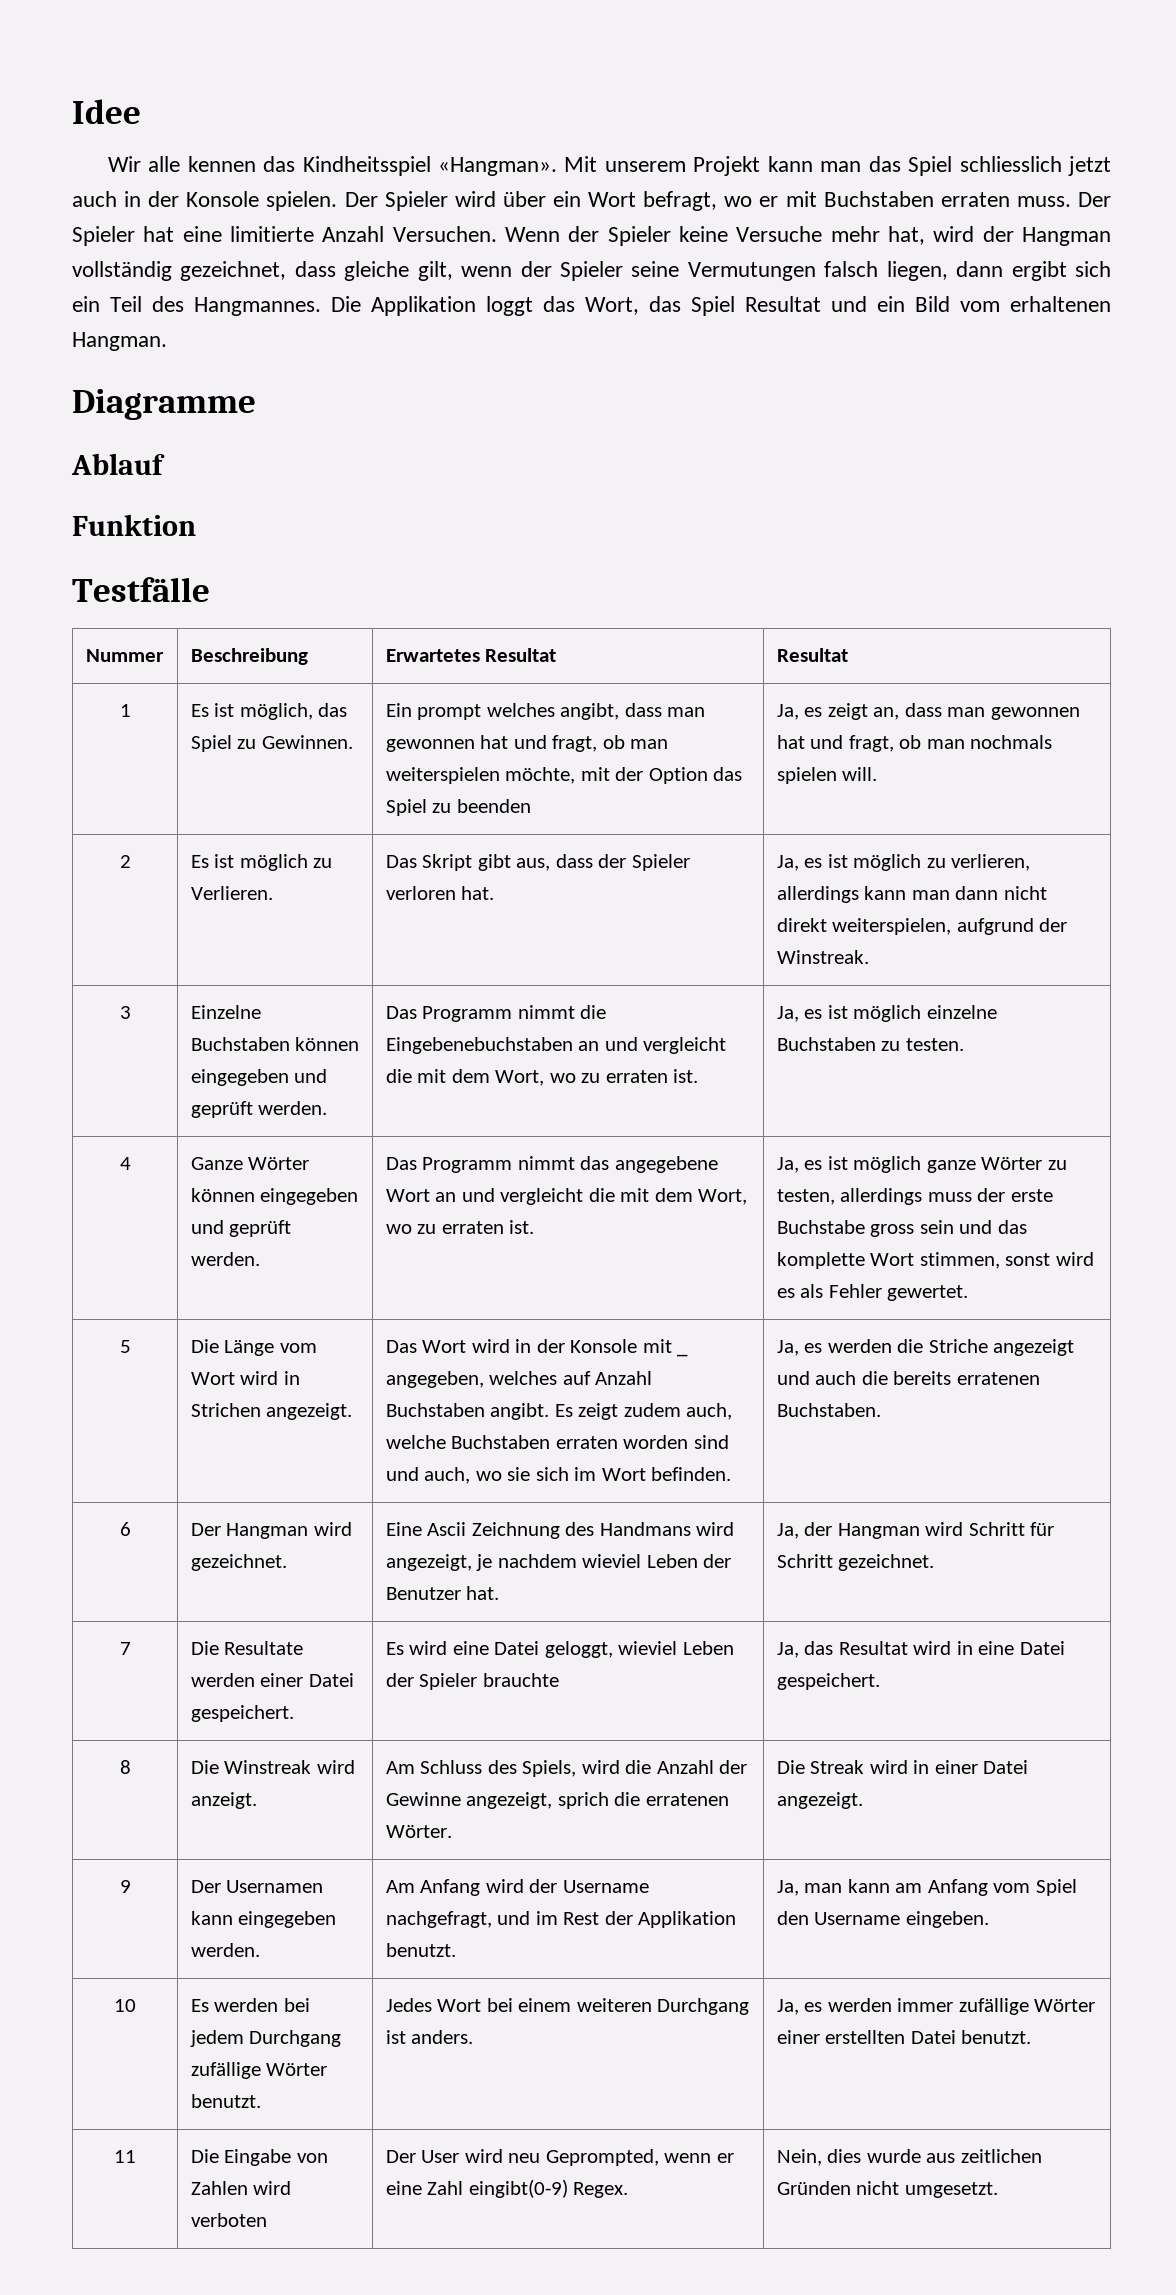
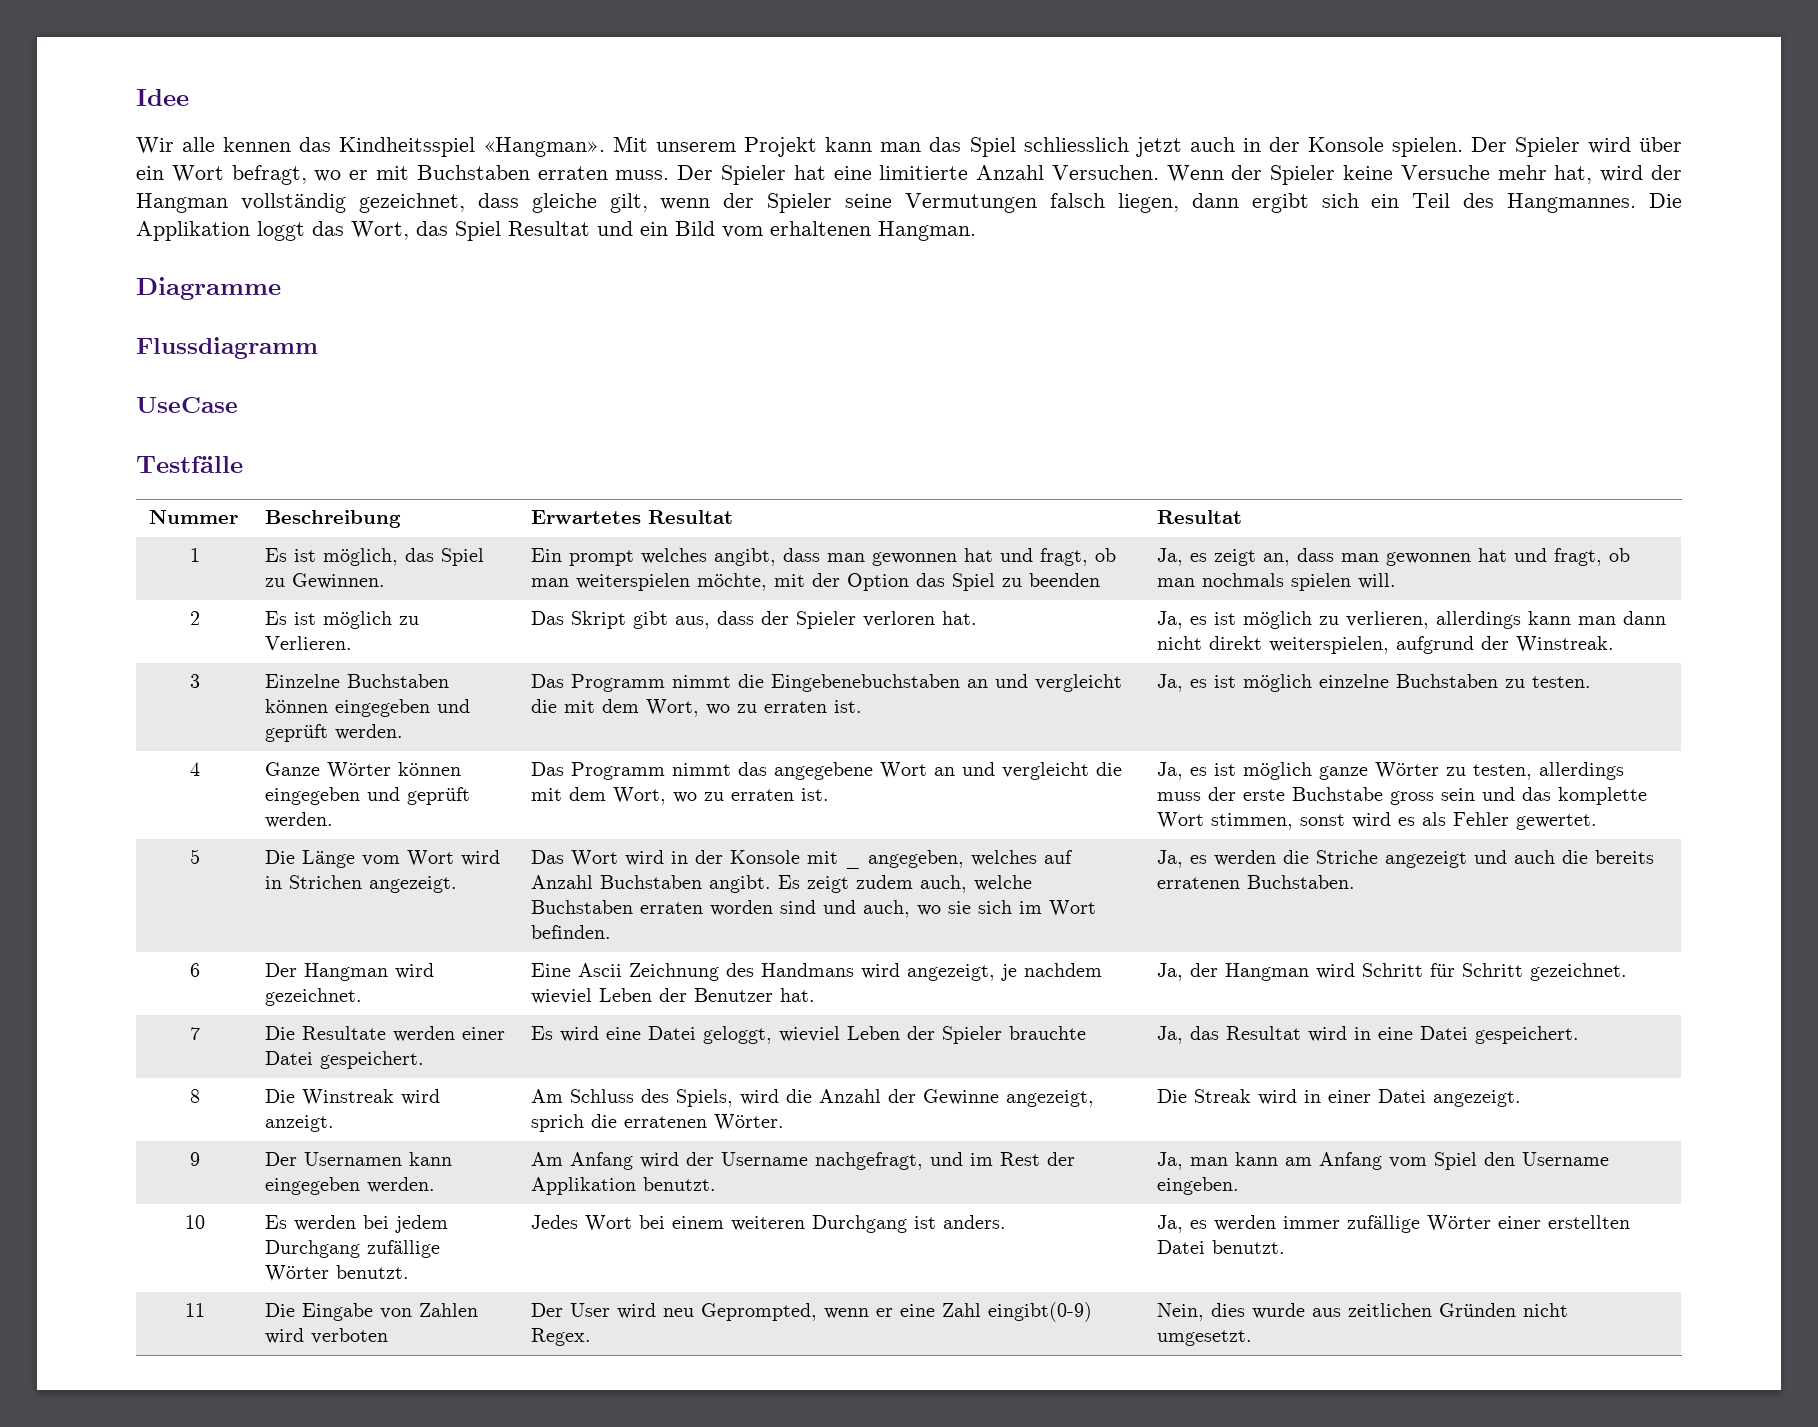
[71,453,165,475] [72,514,196,536] Ablauf // Funktion -> [136,337,318,359] [136,397,238,413] Flussdiagramm // UseCase

